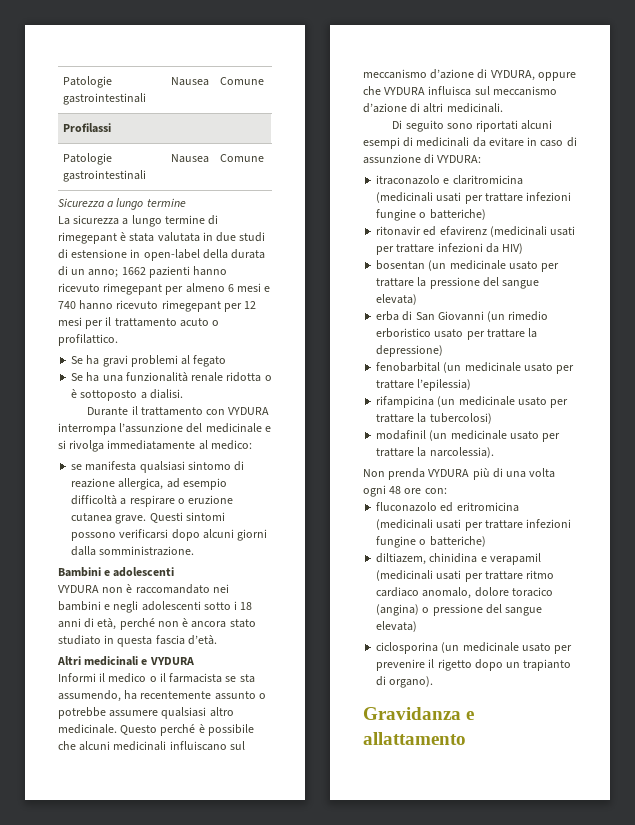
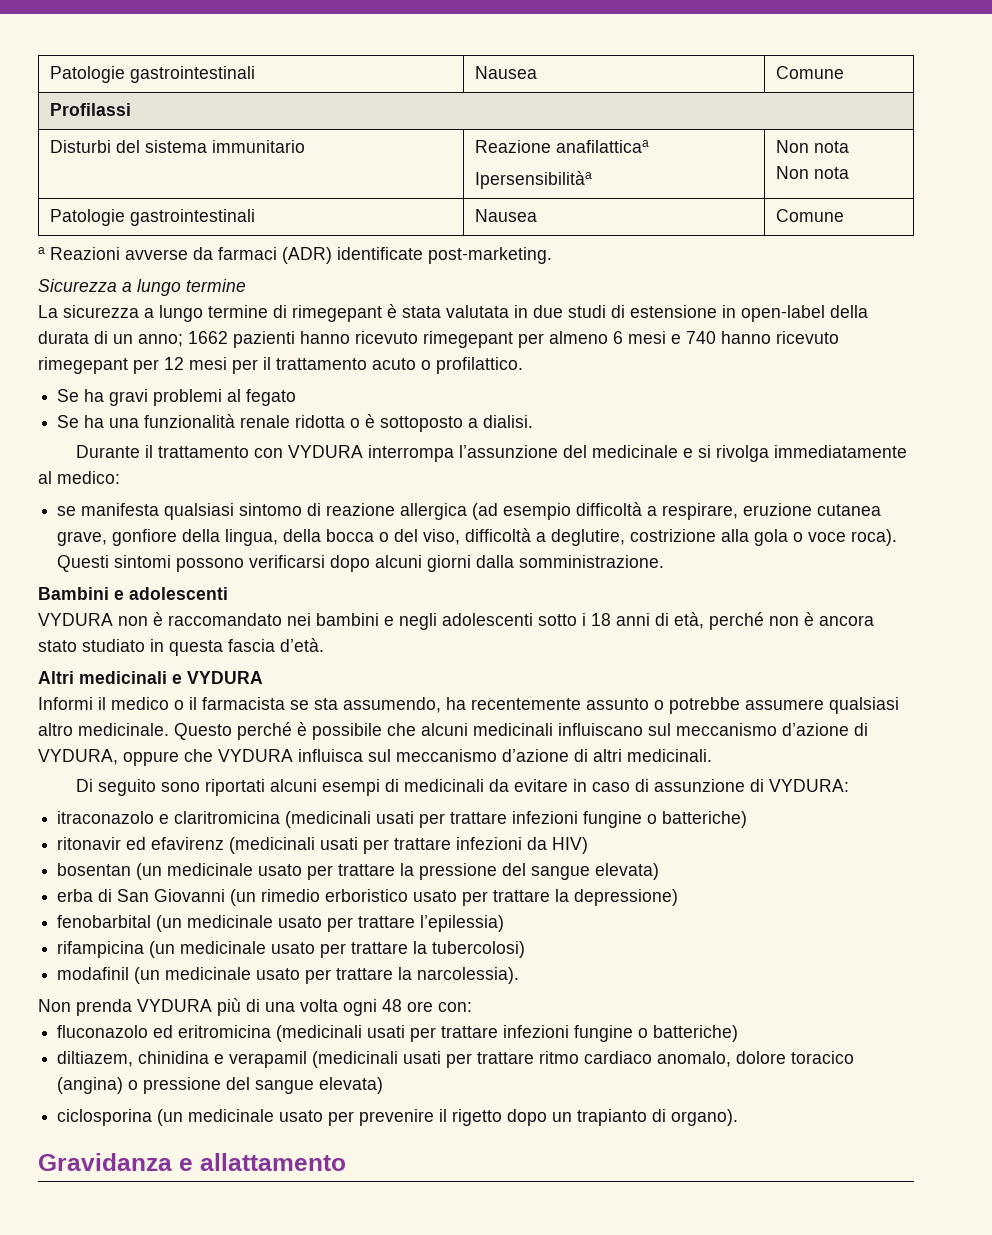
[63,153,113,165] [63,170,147,182] [171,154,210,163] [220,154,265,162] Patologie gastrointestinali | Nausea | Comune -> [50,140,306,153] [475,140,650,153] [475,171,593,189] [776,140,850,153] [776,166,850,179] [50,209,256,226] [475,209,538,222] [776,209,845,222] [38,247,552,264] Disturbi del sistema immunitario | Reazione anafilatticaa // Ipersensibilitàa | Non nota // Non nota // Patologie gastrointestinali | Nausea | Comune // a Reazioni avverse da farmaci (ADR) identificate post-marketing.
[118,478,180,490] allergica, ad -> [400,503,499,520] allergica (ad
[129,495,234,507] [71,513,147,524] respirare o eruzione cutanea grave. -> [662,503,882,520] [57,528,898,546] respirare, eruzione cutanea grave, gonfiore della lingua, della bocca o del viso, difficoltà a deglutire, costrizione alla gola o voce roca).

